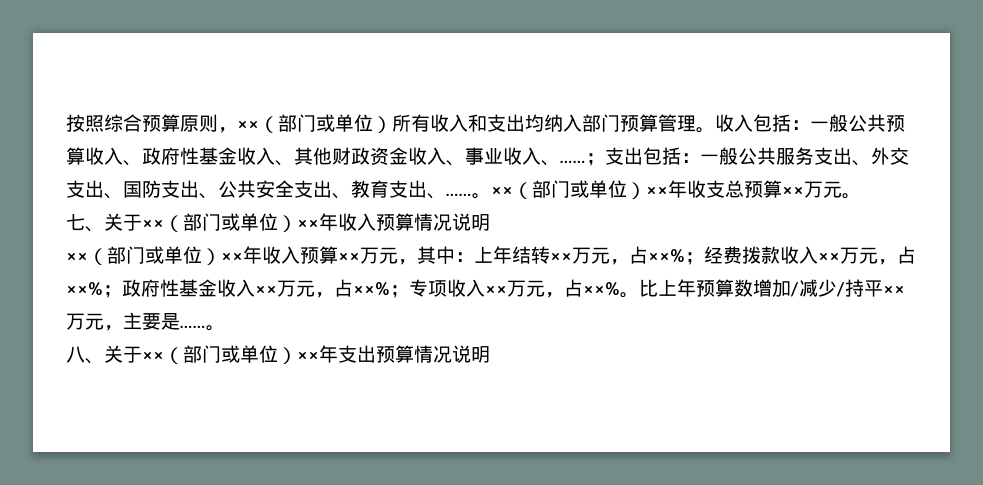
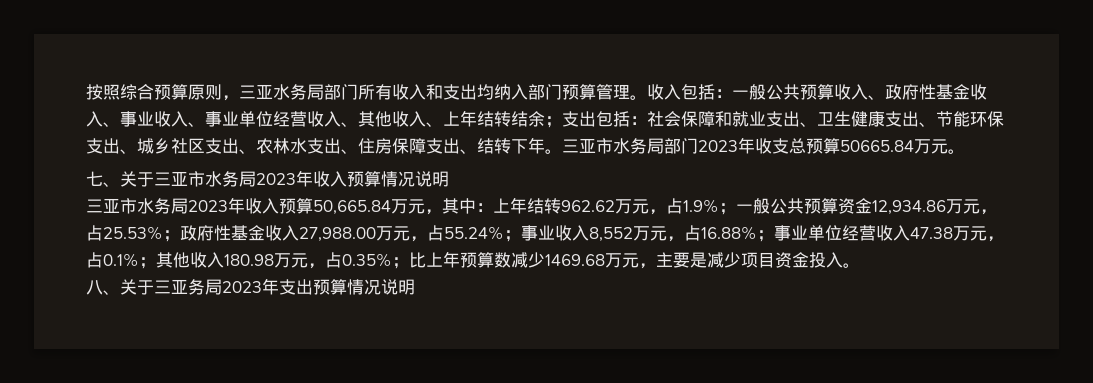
[237,114,392,133] ××（部门或单位） -> [239,84,358,100] 三亚水务局部门
[294,147,909,166] [66,180,668,199] 其他财政资金收入、事业收入、……；支出包括：一般公共服务支出、外交支出、国防支出、公共安全支出、教育支出、……。××（部门或单位）×× -> [120,110,1004,128] [86,137,738,154] 事业收入、事业单位经营收入、其他收入、上年结转结余；支出包括：社会保障和就业支出、卫生健康支出、节能环保支出、城乡社区支出、农林水支出、住房保障支出、结转下年。三亚市水务局部门2023
[782,187,804,196] ×× -> [840,140,914,152] 50665.84
[142,213,319,232] ××（部门或单位）×× -> [154,171,296,187] 三亚市水务局2023
[66,246,360,265] ××（部门或单位）××年收入预算×× -> [86,197,391,215] 三亚市水务局2023年收入预算50,665.84
[550,246,916,265] [66,282,103,295] ××万元，占××%；经费拨款收入××万元，占××% -> [561,198,997,215] [86,225,163,241] 962.62万元，占1.9%；一般公共预算资金12,934.86万元，占25.53%
[255,279,905,298] [66,312,225,331] [66,345,319,364] ××万元，占××%；专项收入××万元，占××%。比上年预算数增加/减少/持平××万元，主要是……。 // 八、关于××（部门或单位）×× -> [299,225,1004,242] [86,251,860,269] [86,279,262,295] 27,988.00万元，占55.24%；事业收入8,552万元，占16.88%；事业单位经营收入47.38万元，占0.1%；其他收入180.98万元，占0.35%；比上年预算数减少1469.68万元，主要是减少项目资金投入。 // 八、关于三亚务局2023

